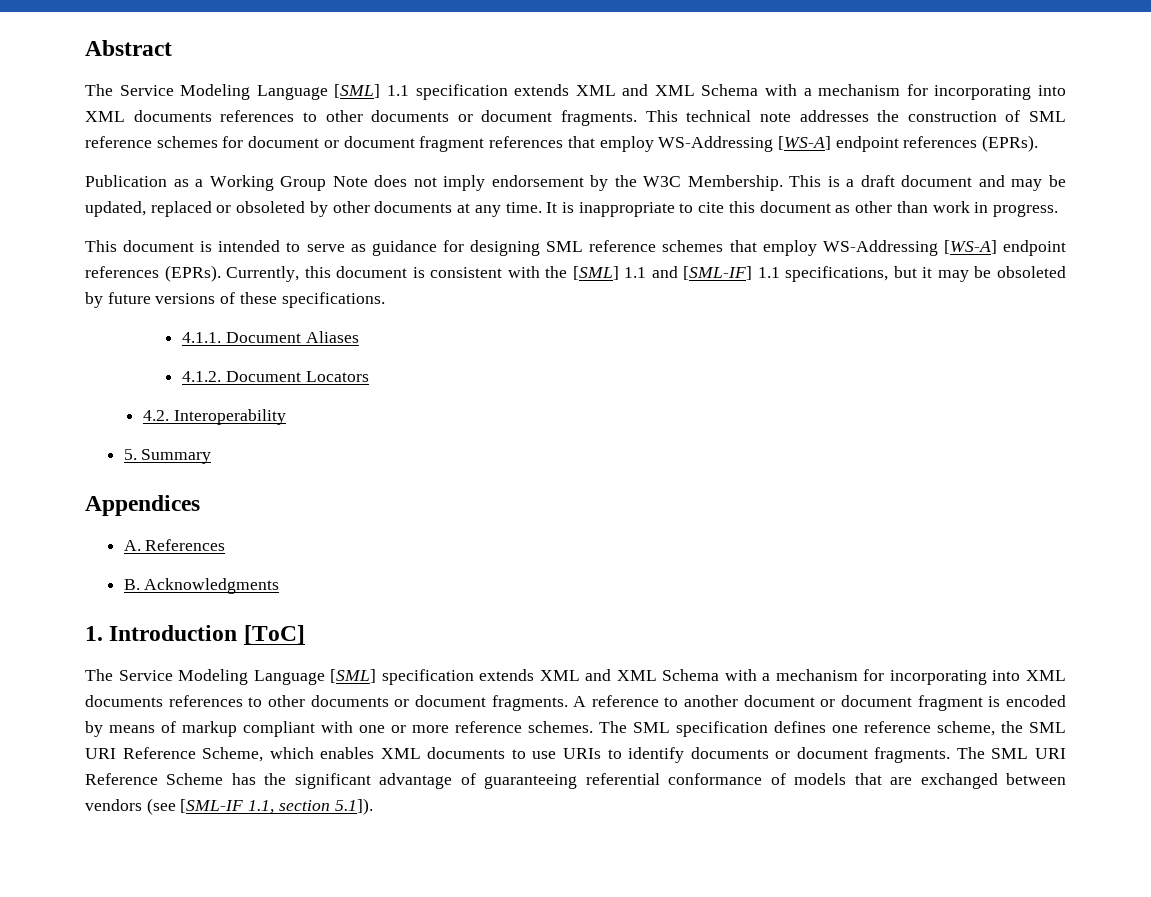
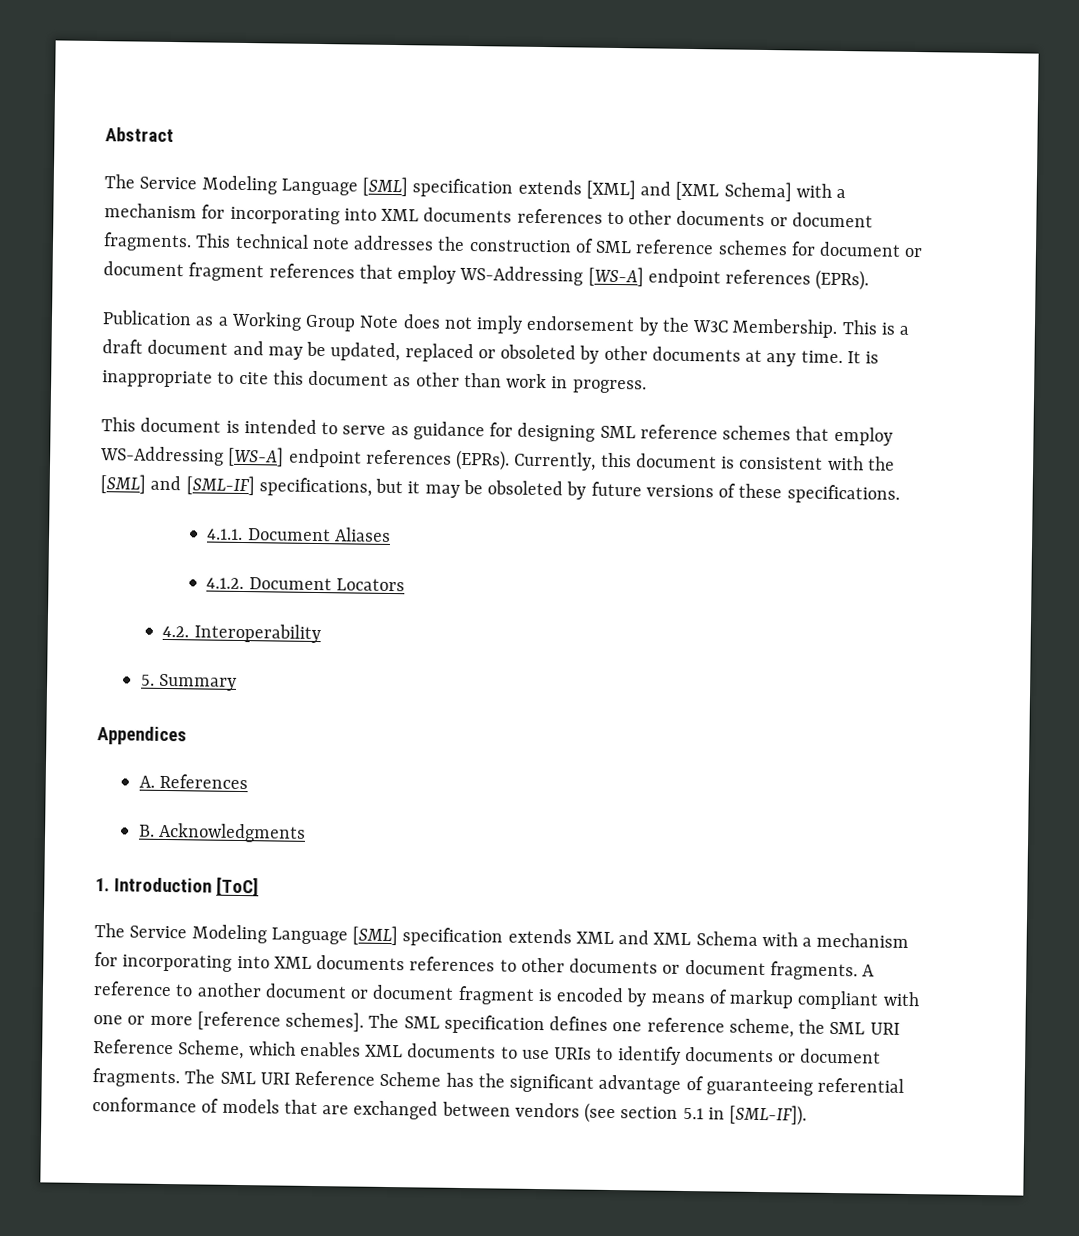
[386,84,759,100] 1.1 specification extends XML and XML Schema -> [412,178,792,202] specification extends [XML] and [XML Schema]
[624,267,647,278] 1.1 -> (146, 484) none
[757,267,780,278] 1.1 -> (255, 485) none
[455,721,593,733] reference schemes. -> [196,1011,365,1032] [reference schemes].
[180,798,373,815] [SML-IF 1.1, section 5.1]). -> [620,1104,808,1126] section 5.1 in [SML-IF]).

